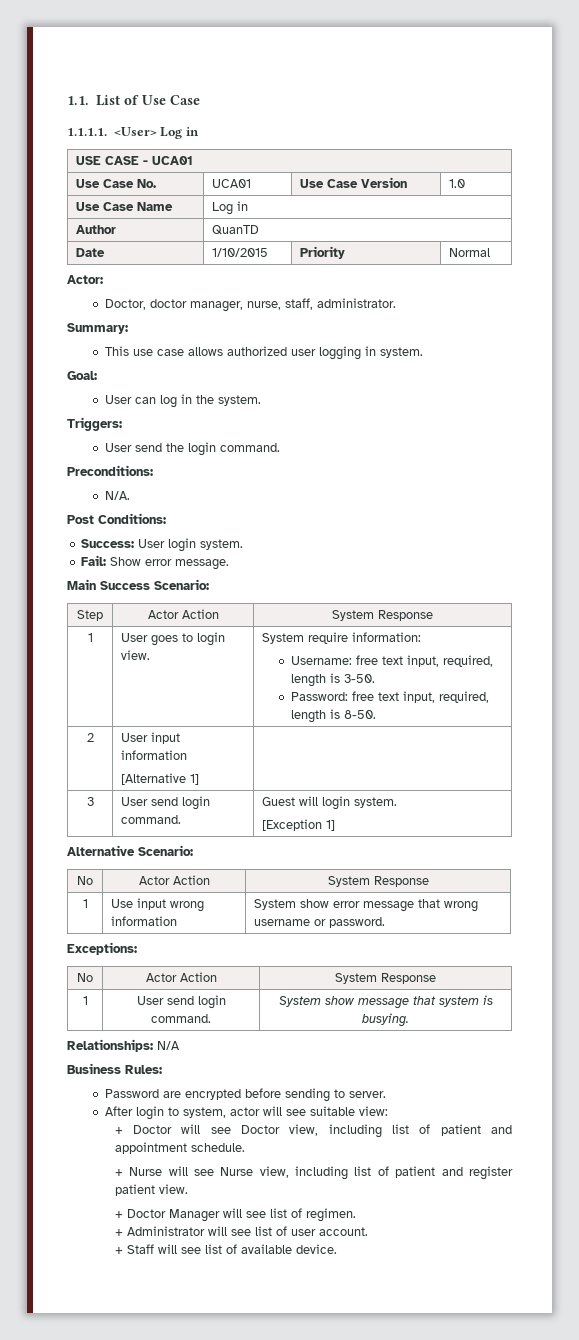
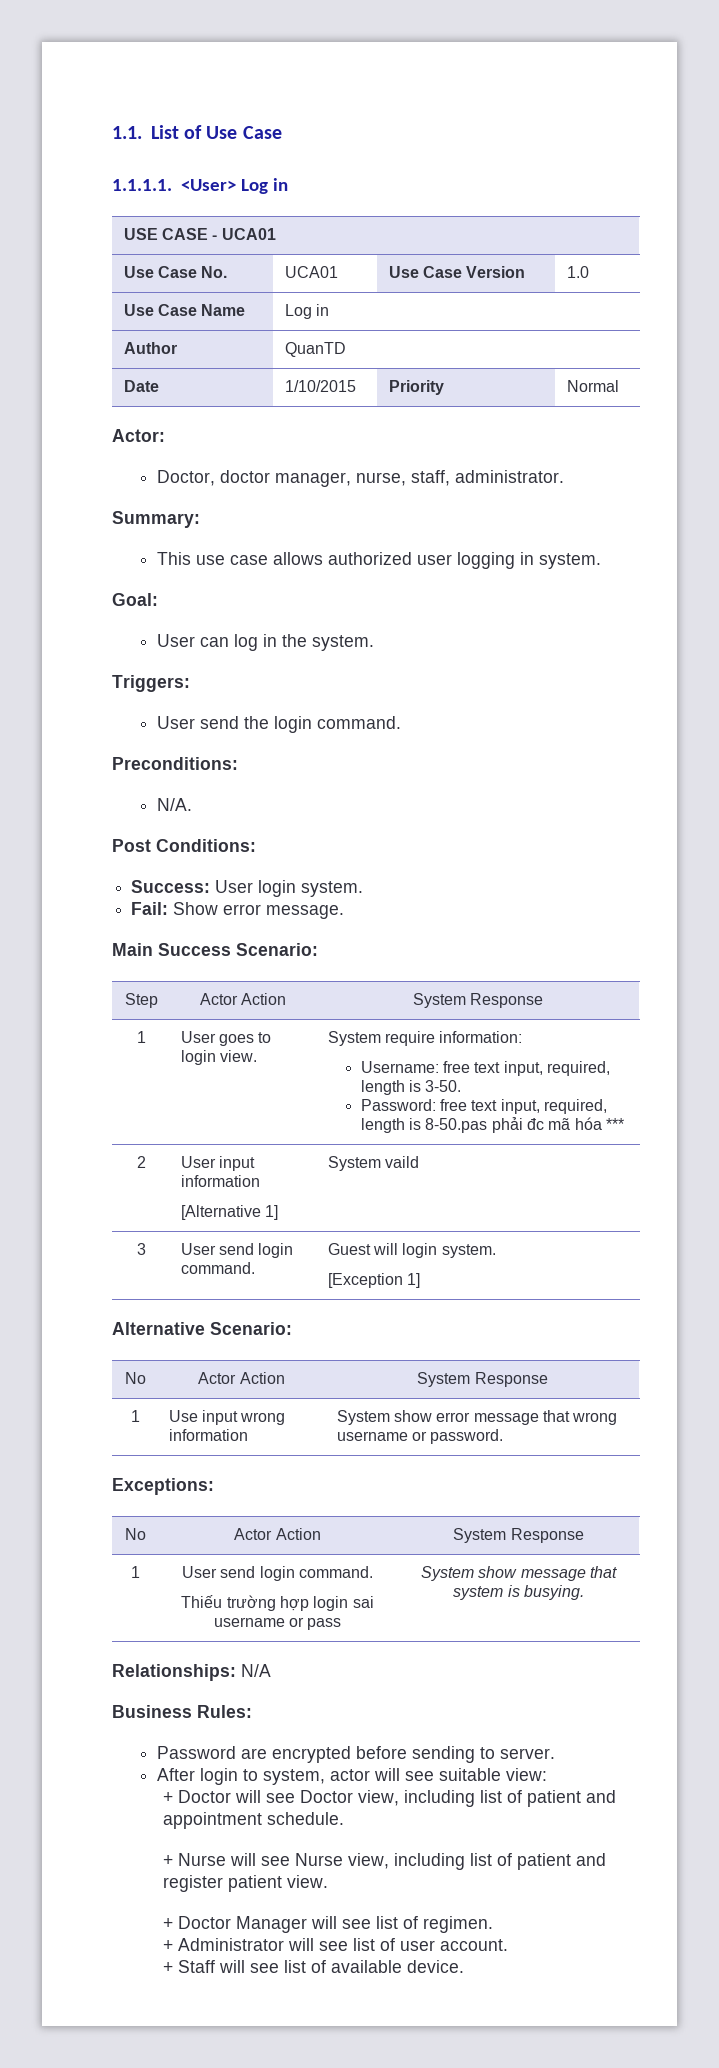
[344,710,377,719] 8-50. -> [425,1117,624,1133] 8-50.pas phải đc mã hóa ***
(200, 779) none -> [327,1156,420,1171] System vaild
(211, 1018) none -> [181,1595,374,1611] [213,1617,342,1630] // Thiếu trường hợp login sai username or pass

